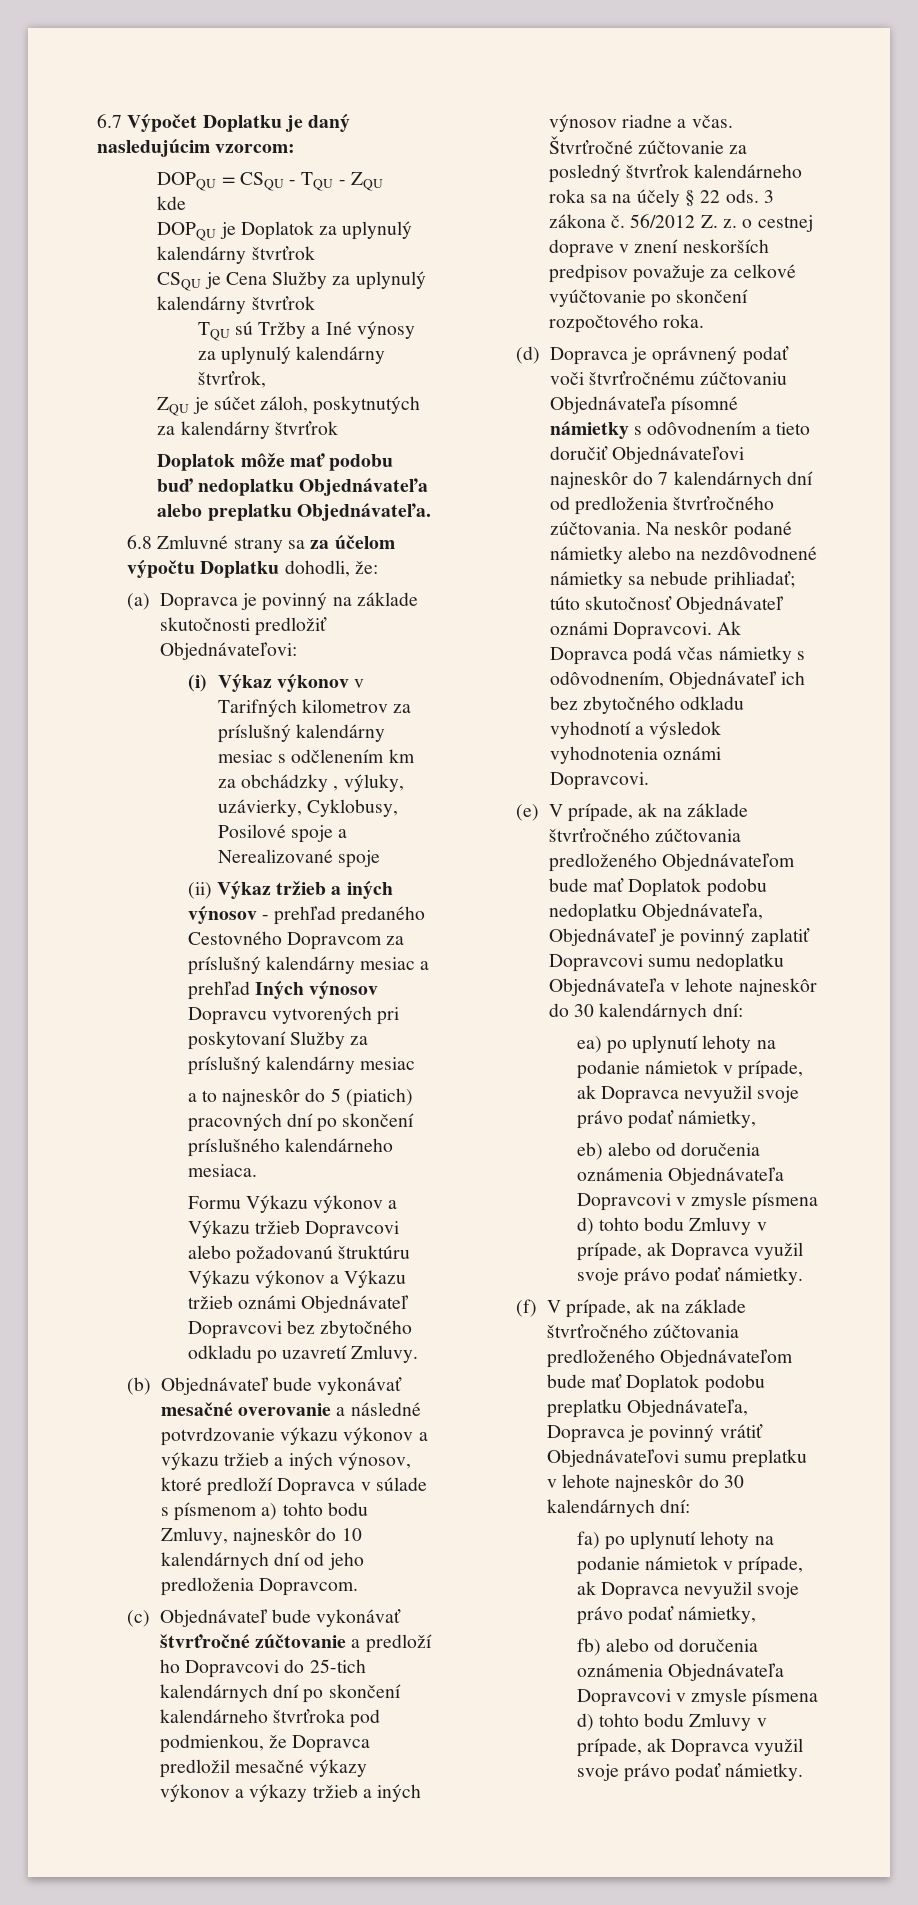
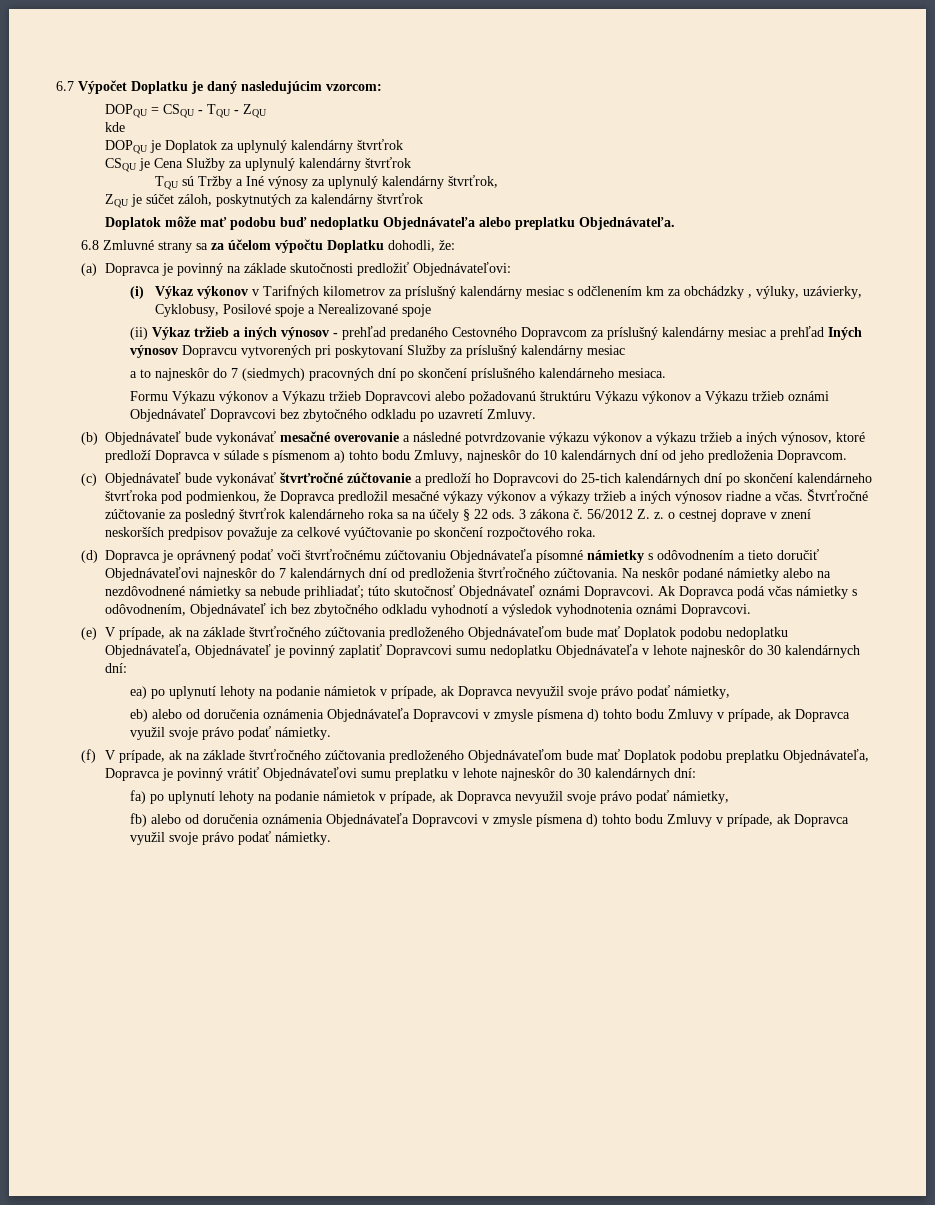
[330,1088,413,1107] 5 (piatich) -> [231,368,306,381] 7 (siedmych)

